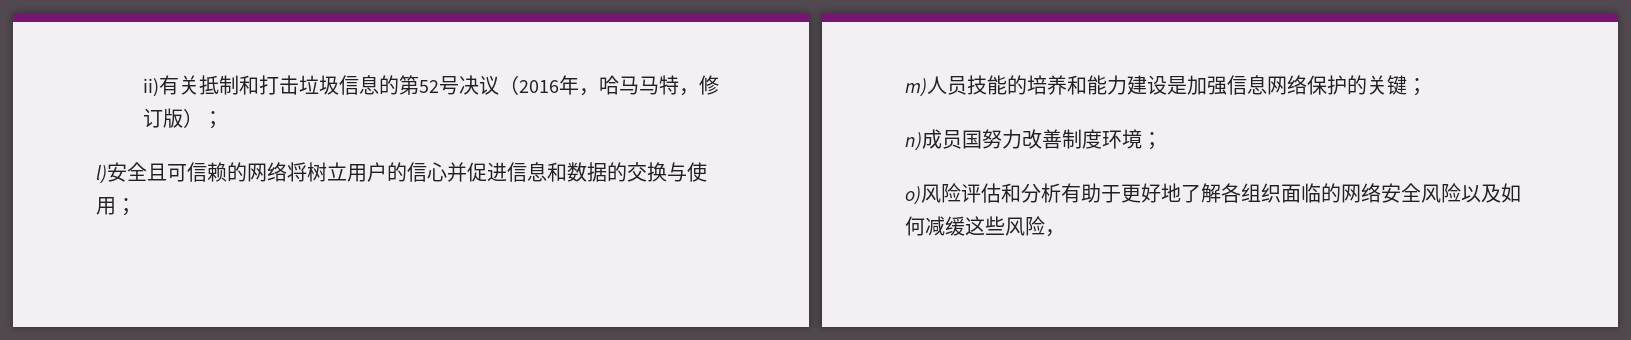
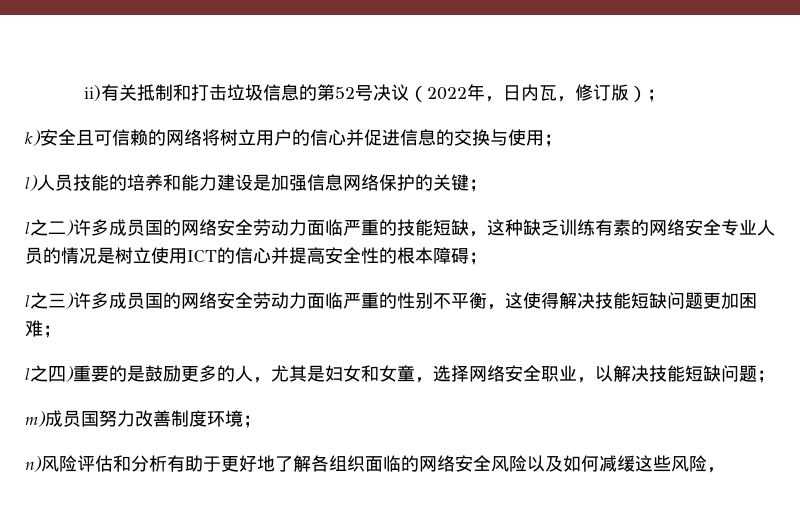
[519,75,680,96] 2016年，哈马马特 -> [427,84,558,102] 2022年，日内瓦
[96,165,107,184] l) -> [25,130,41,146] k)
[547,162,607,182] 和数据 -> (436, 137) none
[905,78,927,97] m) -> [25,175,38,191] l)
[905,132,922,151] n) -> [25,219,775,237] [25,247,487,265] [25,292,757,310] [25,320,61,338] [25,365,775,383] [25,411,46,427] l之二)许多成员国的网络安全劳动力面临严重的技能短缺，这种缺乏训练有素的网络安全专业人员的情况是树立使用ICT的信心并提高安全性的根本障碍； // l之三)许多成员国的网络安全劳动力面临严重的性别不平衡，这使得解决技能短缺问题更加困难； // l之四)重要的是鼓励更多的人，尤其是妇女和女童，选择网络安全职业，以解决技能短缺问题； // m)
[905,186,921,205] o) -> [25,456,42,472] n)

